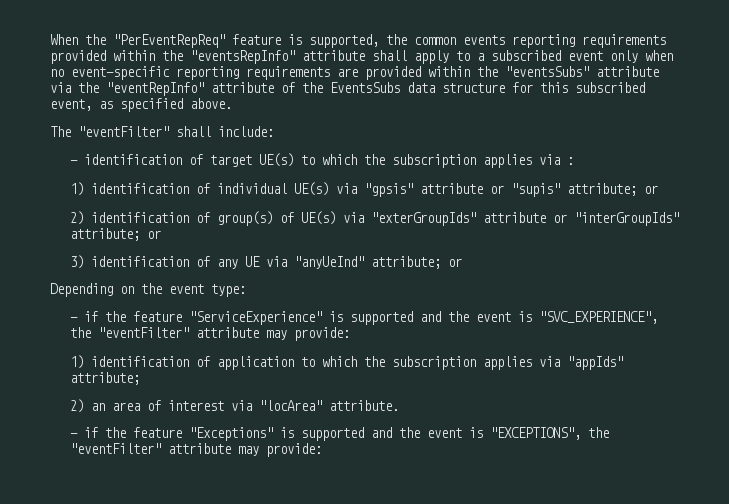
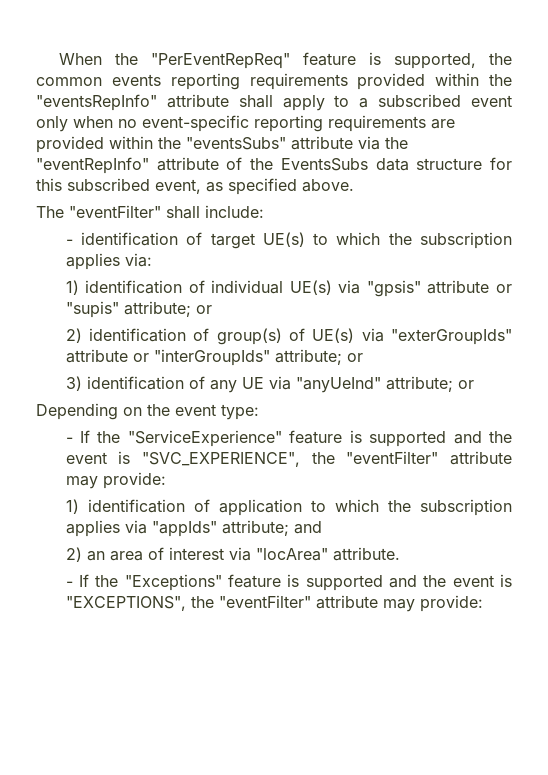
[538,154,574,165] via : -> [124,253,152,267] via:
[83,311,322,325] if the feature "ServiceExperience" -> [80,430,343,447] If the "ServiceExperience" feature
(140, 378) none -> [293,521,322,534] and
[83,427,273,441] if the feature "Exceptions" -> [78,574,281,591] If the "Exceptions" feature

